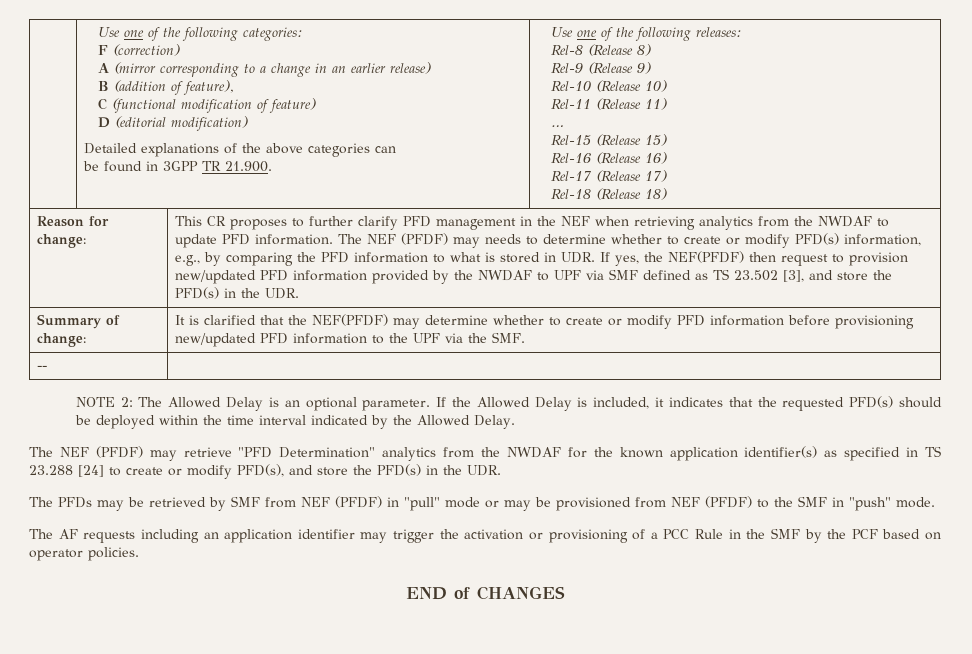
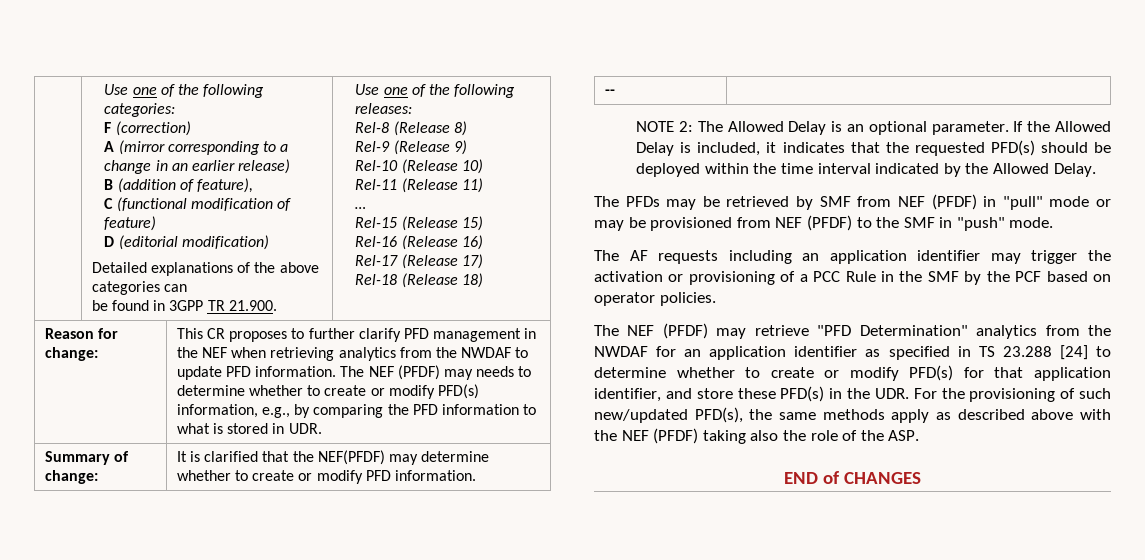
[600,251,909,266] [175,269,893,284] [175,287,300,299] If yes, the NEF(PFDF) then request to provision new/updated PFD information provided by the NWDAF to UPF via SMF defined as TS 23.502 [3], and store the PFD(s) in the UDR. -> (322, 428) none
[710,315,915,329] [175,332,526,347] information before provisioning new/updated PFD information to the UPF via the SMF. -> [394,470,476,481] information.
[29,446,942,461] [29,464,501,479] // The NEF (PFDF) may retrieve "PFD Determination" analytics from the NWDAF for the known application identifier(s) as specified in TS 23.288 [24] to create or modify PFD(s), and store the PFD(s) in the UDR. -> (1096, 170) none
(139, 554) none -> [594,323,1111,339] [594,345,1111,360] [594,365,1111,381] [594,386,1111,402] [594,407,1111,423] [594,428,920,444] // The NEF (PFDF) may retrieve "PFD Determination" analytics from the NWDAF for an application identifier as specified in TS 23.288 [24] to determine whether to create or modify PFD(s) for that application identifier, and store these PFD(s) in the UDR. For the provisioning of such new/updated PFD(s), the same methods apply as described above with the NEF (PFDF) taking also the role of the ASP.

